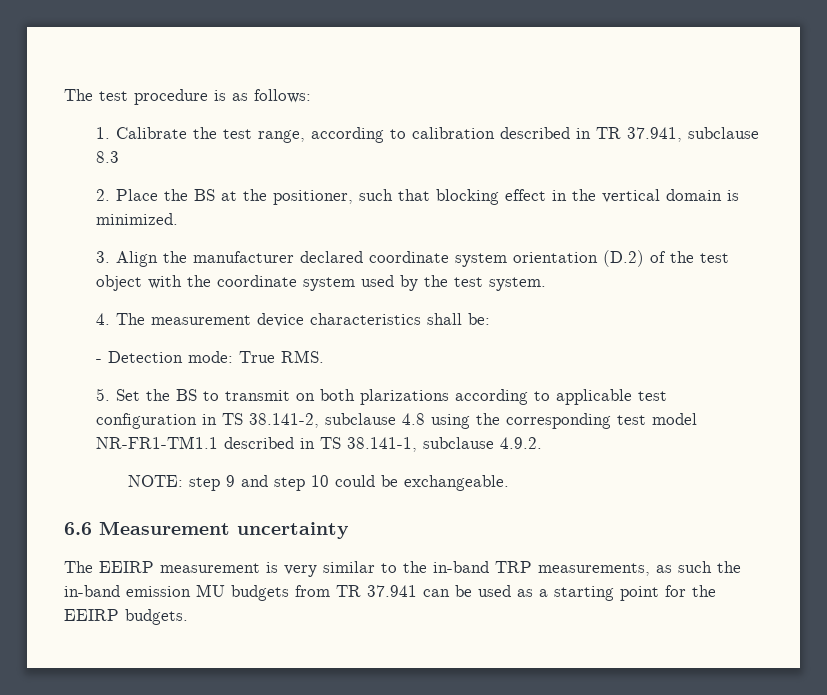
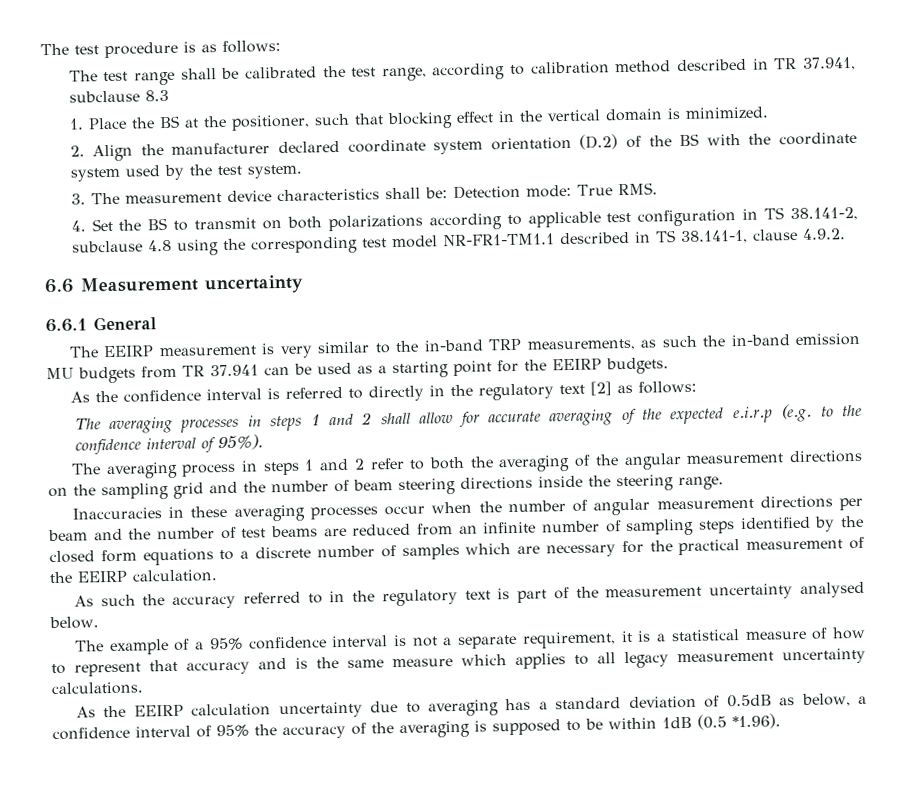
[95,127,187,139] 1. Calibrate -> [68,66,317,86] The test range shall be calibrated
(495, 133) none -> [615,60,672,74] method
[95,189,110,201] 2. -> [68,118,84,130] 1.
[95,251,110,263] 3. -> [69,145,85,157] 2.
[699,253,729,263] [95,275,142,291] test object -> [679,133,700,147] BS
[95,313,110,325] 4. -> [70,193,86,205] 3.
[95,359,102,363] // - -> (448, 193) none
[95,388,110,401] 5. -> [70,220,86,232] 4.
[359,389,449,405] plarizations -> [327,214,423,232] polarizations
[422,437,494,449] subclause -> [751,228,798,241] clause
[127,475,509,491] // NOTE: step 9 and step 10 could be exchangeable. -> (846, 234) none
(349, 530) none -> [45,316,157,333] // 6.6.1 General
(188, 617) none -> [69,380,697,403] [74,403,862,435] [74,434,263,455] [70,449,863,480] [48,474,724,501] [71,495,863,522] [48,515,864,542] [49,536,865,566] [49,569,218,584] [73,581,865,609] [49,616,99,630] [74,626,867,656] [51,647,866,677] [51,681,143,696] [75,693,867,719] [52,713,781,741] // As the confidence interval is referred to directly in the regulatory text [2] as follows: // The averaging processes in steps 1 and 2 shall allow for accurate averaging of the expected e.i.r.p (e.g. to the confidence interval of 95%). // The averaging process in steps 1 and 2 refer to both the averaging of the angular measurement directions on the sampling grid and the number of beam steering directions inside the steering range. // Inaccuracies in these averaging processes occur when the number of angular measurement directions per beam and the number of test beams are reduced from an infinite number of sampling steps identified by the closed form equations to a discrete number of samples which are necessary for the practical measurement of the EEIRP calculation. // As such the accuracy referred to in the regulatory text is part of the measurement uncertainty analysed below. // The example of a 95% confidence interval is not a separate requirement, it is a statistical measure of how to represent that accuracy and is the same measure which applies to all legacy measurement uncertainty calculations. // As the EEIRP calculation uncertainty due to averaging has a standard deviation of 0.5dB as below, a confidence interval of 95% the accuracy of the averaging is supposed to be within 1dB (0.5 *1.96).

